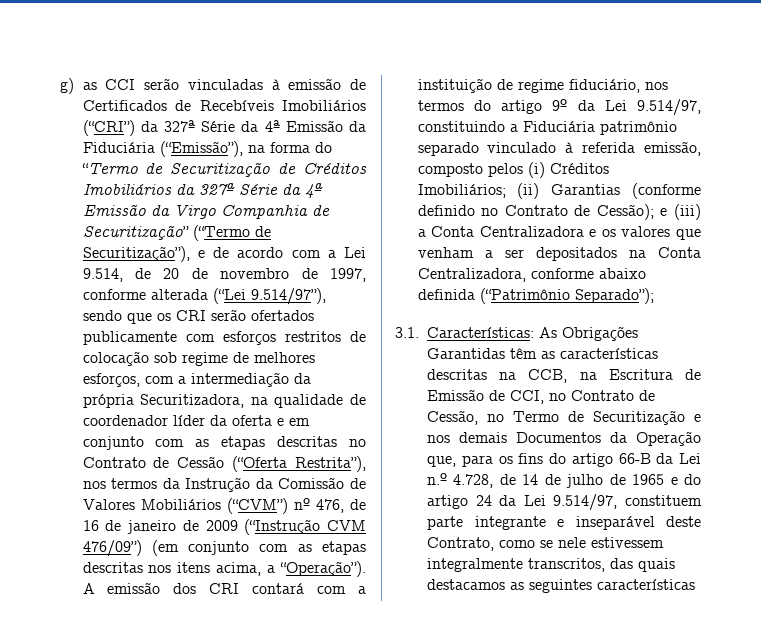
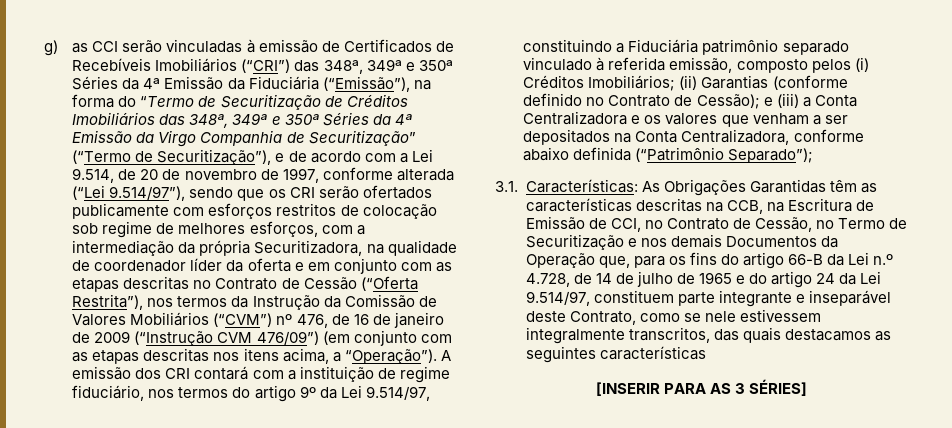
[140,120,236,132] da 327ª Série -> [294,59,453,74] [72,76,119,90] das 348ª, 349ª e 350ª Séries
[175,183,278,195] da 327ª Série -> [159,112,369,128] das 348ª, 349ª e 350ª Séries
(695, 584) none -> [595,379,808,396] // [INSERIR PARA AS 3 SÉRIES]

